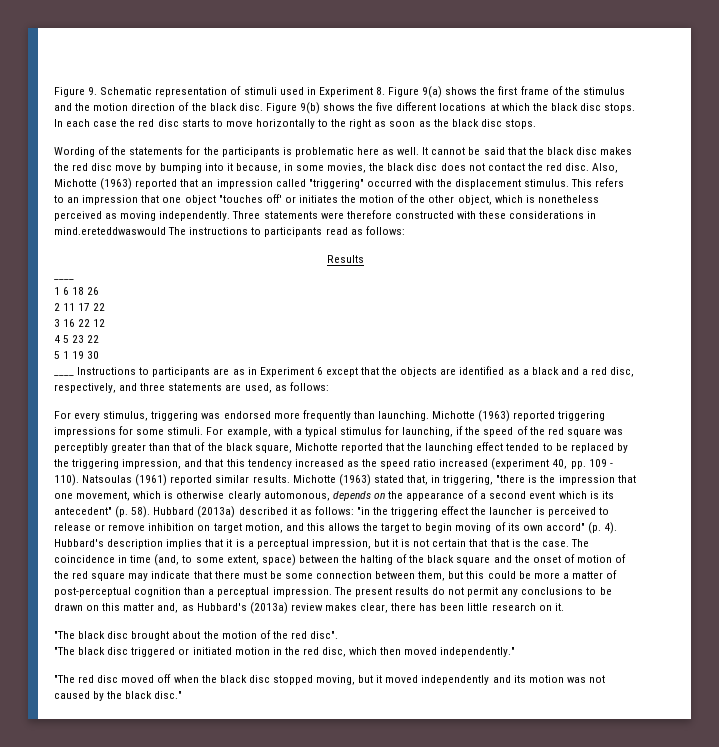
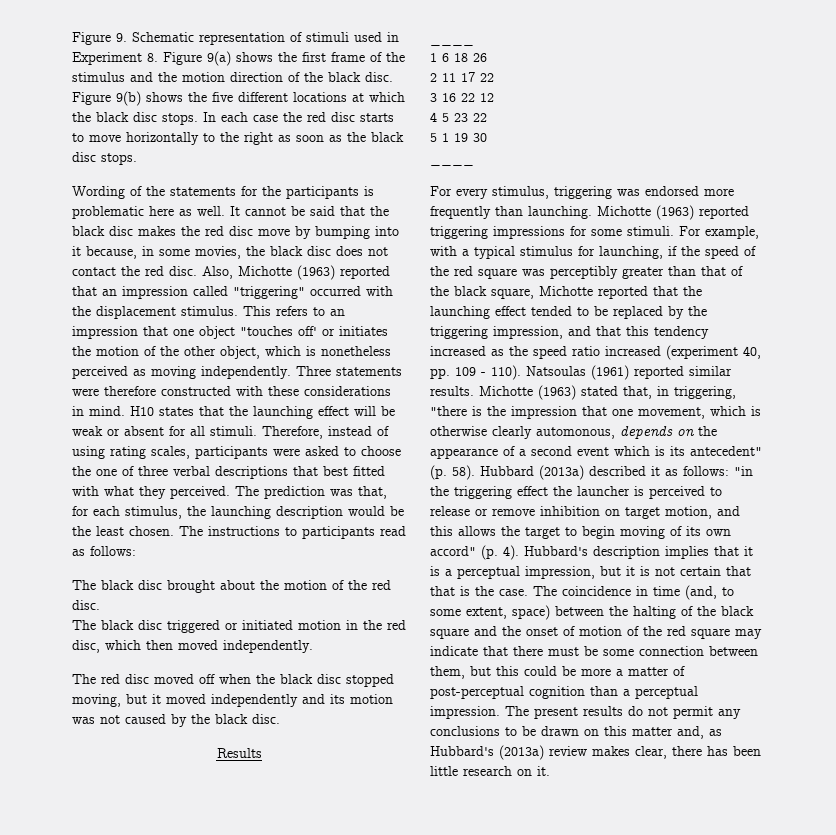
[54,227,166,235] mind.ereteddwaswould -> [89,406,395,419] [72,426,389,439] [72,446,401,459] [72,466,385,479] [72,486,387,499] [72,506,404,519] [72,526,174,536] mind. H10 states that the launching effect will be weak or absent for all stimuli. Therefore, instead of using rating scales, participants were asked to choose the one of three verbal descriptions that best fitted with what they perceived. The prediction was that, for each stimulus, the launching description would be the least chosen.
(405, 230) none -> [72,580,391,593] [72,600,100,610] [72,620,406,633] [72,640,313,653] [72,674,394,687] [72,694,393,707] [72,714,280,727] // The black disc brought about the motion of the red disc. // The black disc triggered or initiated motion in the red disc, which then moved independently. // The red disc moved off when the black disc stopped moving, but it moved independently and its motion was not caused by the black disc.
[77,366,635,377] [54,382,329,393] Instructions to participants are as in Experiment 6 except that the objects are identified as a black and a red disc, respectively, and three statements are used, as follows: -> (474, 164) none
[54,630,339,641] [54,647,516,657] [54,674,605,685] [54,691,183,701] // "The black disc brought about the motion of the red disc". // "The black disc triggered or initiated motion in the red disc, which then moved independently." // "The red disc moved off when the black disc stopped moving, but it moved independently and its motion was not caused by the black disc." -> (550, 771) none

